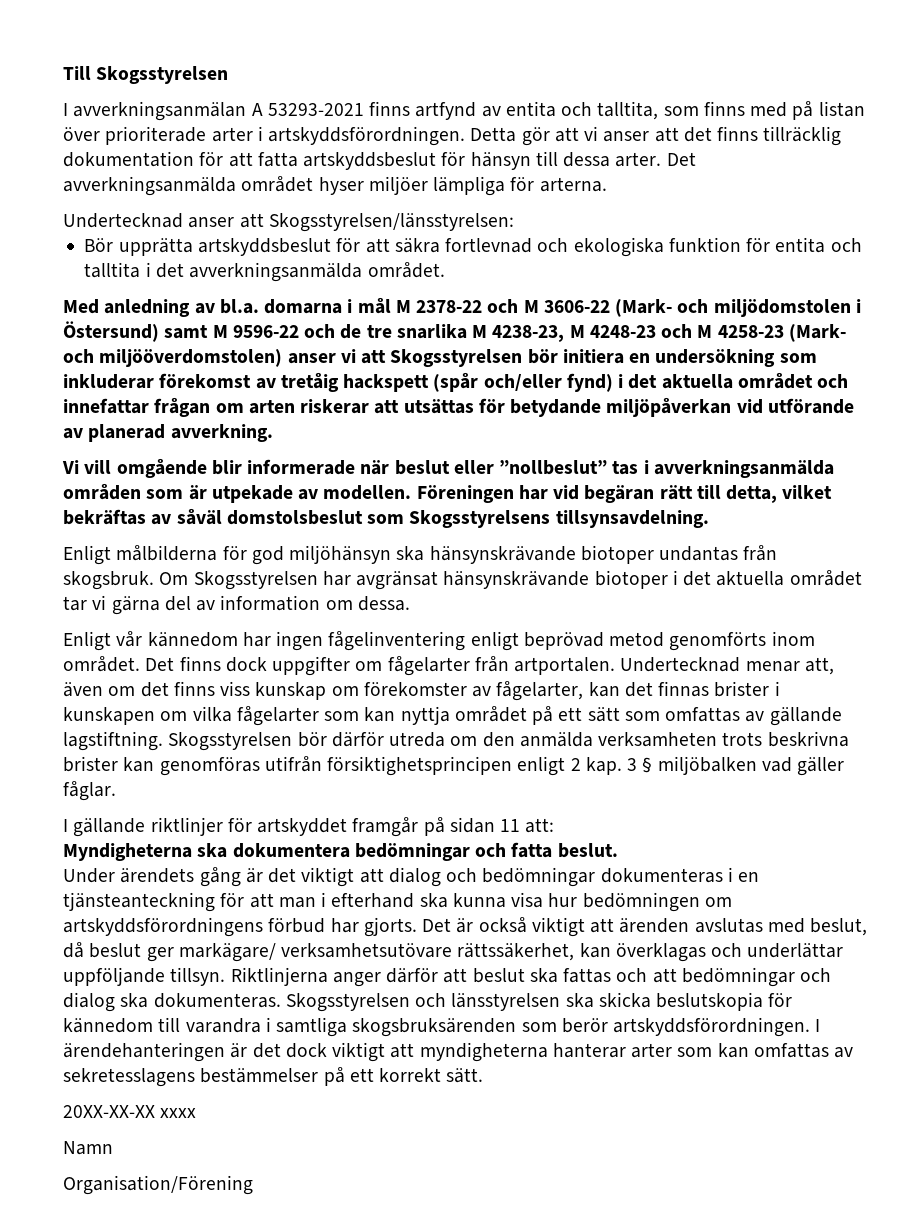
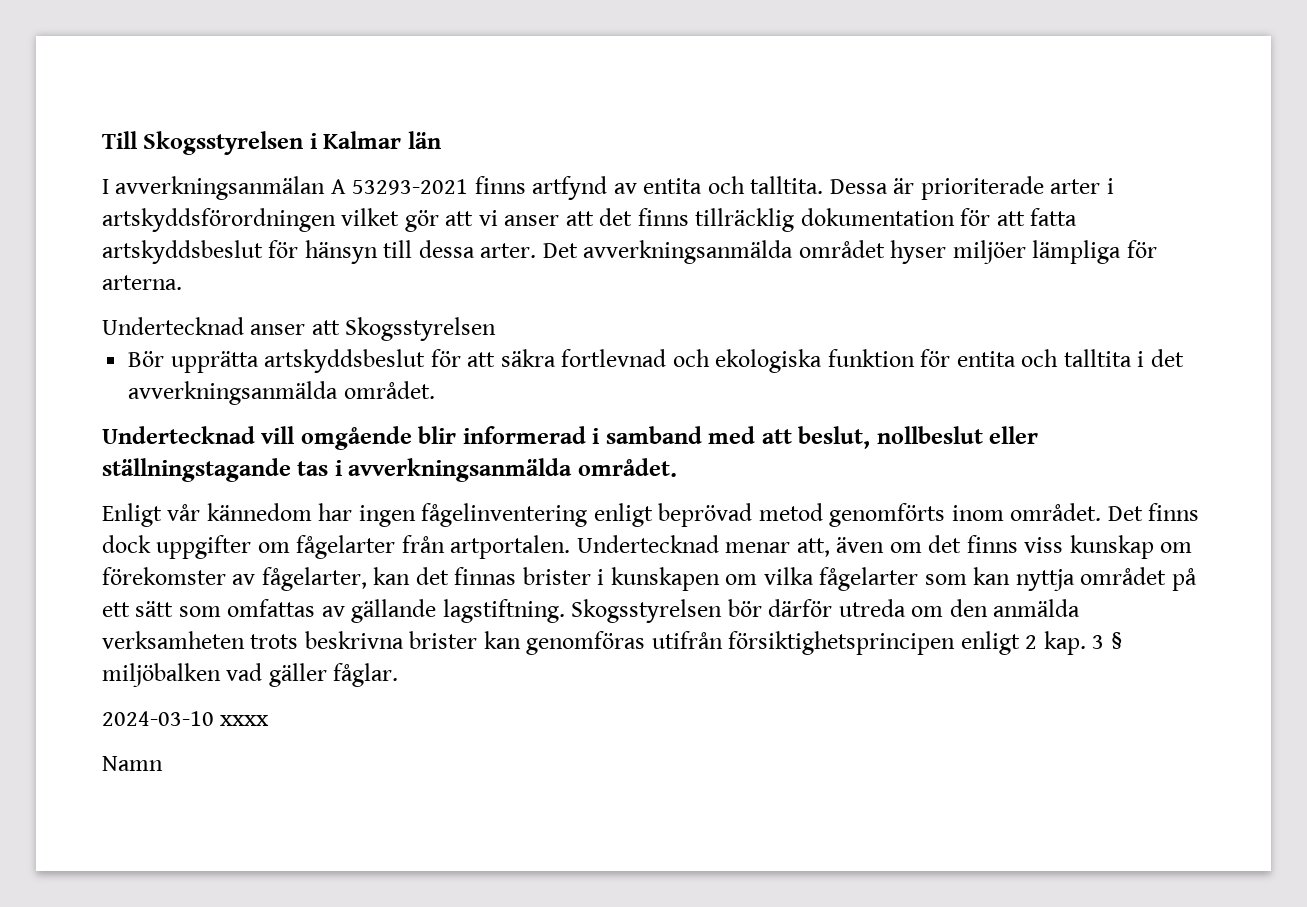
(229, 75) none -> [309,131,441,149] i Kalmar län
[597,101,865,120] [63,127,100,141] talltita, som finns med på listan över -> [750,176,915,194] talltita. Dessa är
[268,126,517,146] artskyddsförordningen. Detta -> [102,208,400,232] artskyddsförordningen vilket
[268,213,514,232] Skogsstyrelsen/länsstyrelsen: -> [345,317,497,341] Skogsstyrelsen
[63,297,861,317] [63,321,846,342] [63,349,817,367] [63,372,849,392] [63,397,854,417] [63,424,273,442] [62,458,834,478] [63,483,833,503] [63,508,709,528] [63,545,778,565] [63,570,862,590] [63,595,410,615] Med anledning av bl.a. domarna i mål M 2378-22 och M 3606-22 (Mark- och miljödomstolen i Östersund) samt M 9596-22 och de tre snarlika M 4238-23, M 4248-23 och M 4258-23 (Mark- och miljööverdomstolen) anser vi att Skogsstyrelsen bör initiera en undersökning som inkluderar förekomst av tretåig hackspett (spår och/eller fynd) i det aktuella området och innefattar frågan om arten riskerar att utsättas för betydande miljöpåverkan vid utförande av planerad avverkning. // Vi vill omgående blir informerade när beslut eller ”nollbeslut” tas i avverkningsanmälda områden som är utpekade av modellen. Föreningen har vid begäran rätt till detta, vilket bekräftas av såväl domstolsbeslut som Skogsstyrelsens tillsynsavdelning. // Enligt målbilderna för god miljöhänsyn ska hänsynskrävande biotoper undantas från skogsbruk. Om Skogsstyrelsen har avgränsat hänsynskrävande biotoper i det aktuella området tar vi gärna del av information om dessa. -> [102,426,1039,450] [102,458,677,482] Undertecknad vill omgående blir informerad i samband med att beslut, nollbeslut eller ställningstagande tas i avverkningsanmälda området.
[63,817,555,837] [63,842,618,861] [63,867,760,887] [63,892,732,912] [63,917,868,937] [63,942,844,962] [63,967,832,987] [63,992,793,1012] [63,1017,821,1037] [63,1042,854,1062] [63,1067,484,1087] [63,1105,155,1118] I gällande riktlinjer för artskyddet framgår på sidan 11 att: // Myndigheterna ska dokumentera bedömningar och fatta beslut. // Under ärendets gång är det viktigt att dialog och bedömningar dokumenteras i en tjänsteanteckning för att man i efterhand ska kunna visa hur bedömningen om artskyddsförordningens förbud har gjorts. Det är också viktigt att ärenden avslutas med beslut, då beslut ger markägare/ verksamhetsutövare rättssäkerhet, kan överklagas och underlättar uppföljande tillsyn. Riktlinjerna anger därför att beslut ska fattas och att bedömningar och dialog ska dokumenteras. Skogsstyrelsen och länsstyrelsen ska skicka beslutskopia för kännedom till varandra i samtliga skogsbruksärenden som berör artskyddsförordningen. I ärendehanteringen är det dock viktigt att myndigheterna hanterar arter som kan omfattas av sekretesslagens bestämmelser på ett korrekt sätt. // 20XX-XX-XX -> [102,711,214,726] 2024-03-10
[63,1175,253,1195] // Organisation/Förening -> (163, 763) none

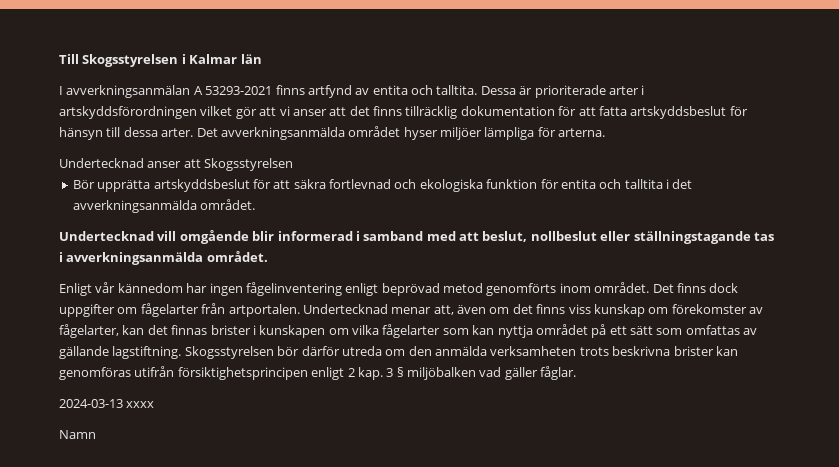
[102,711,214,726] 2024-03-10 -> [59,399,123,408] 2024-03-13

